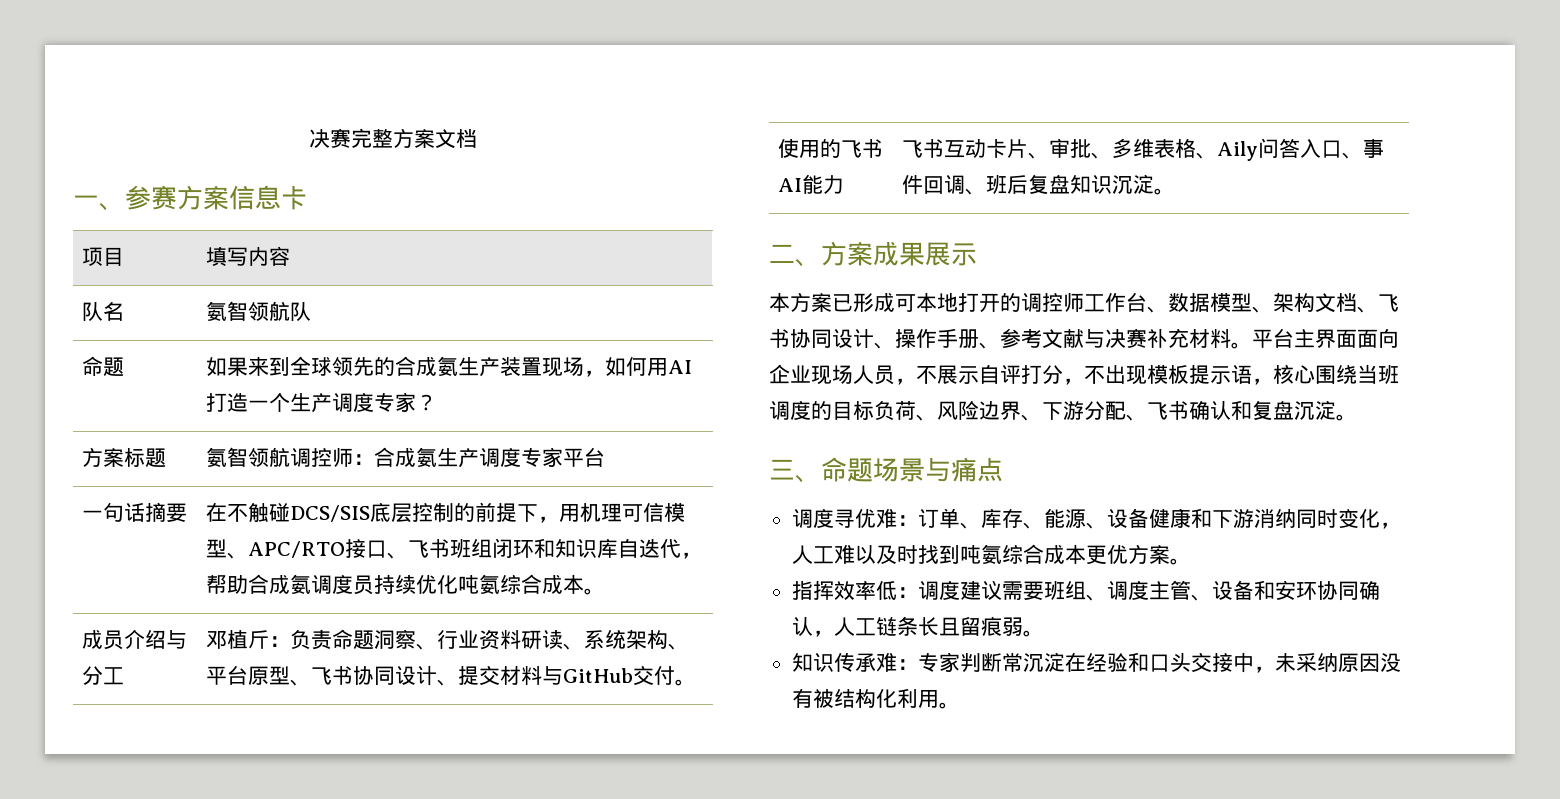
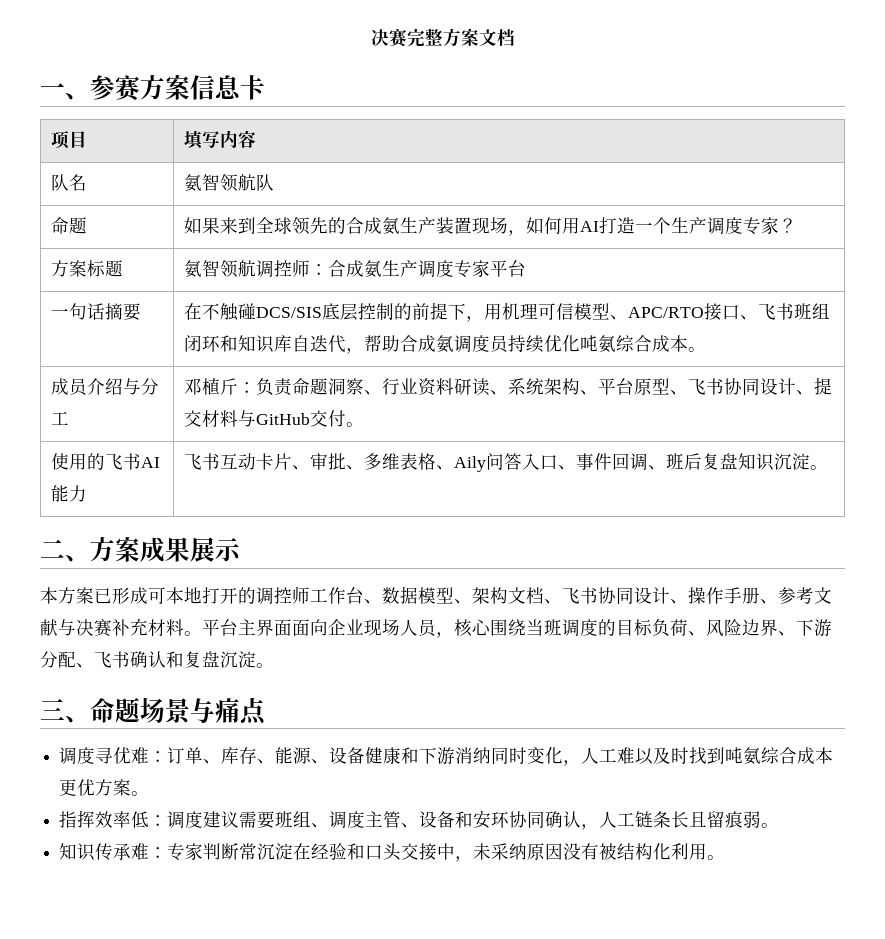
[916,364,1273,385] 不展示自评打分，不出现模板提示语， -> (454, 635) none

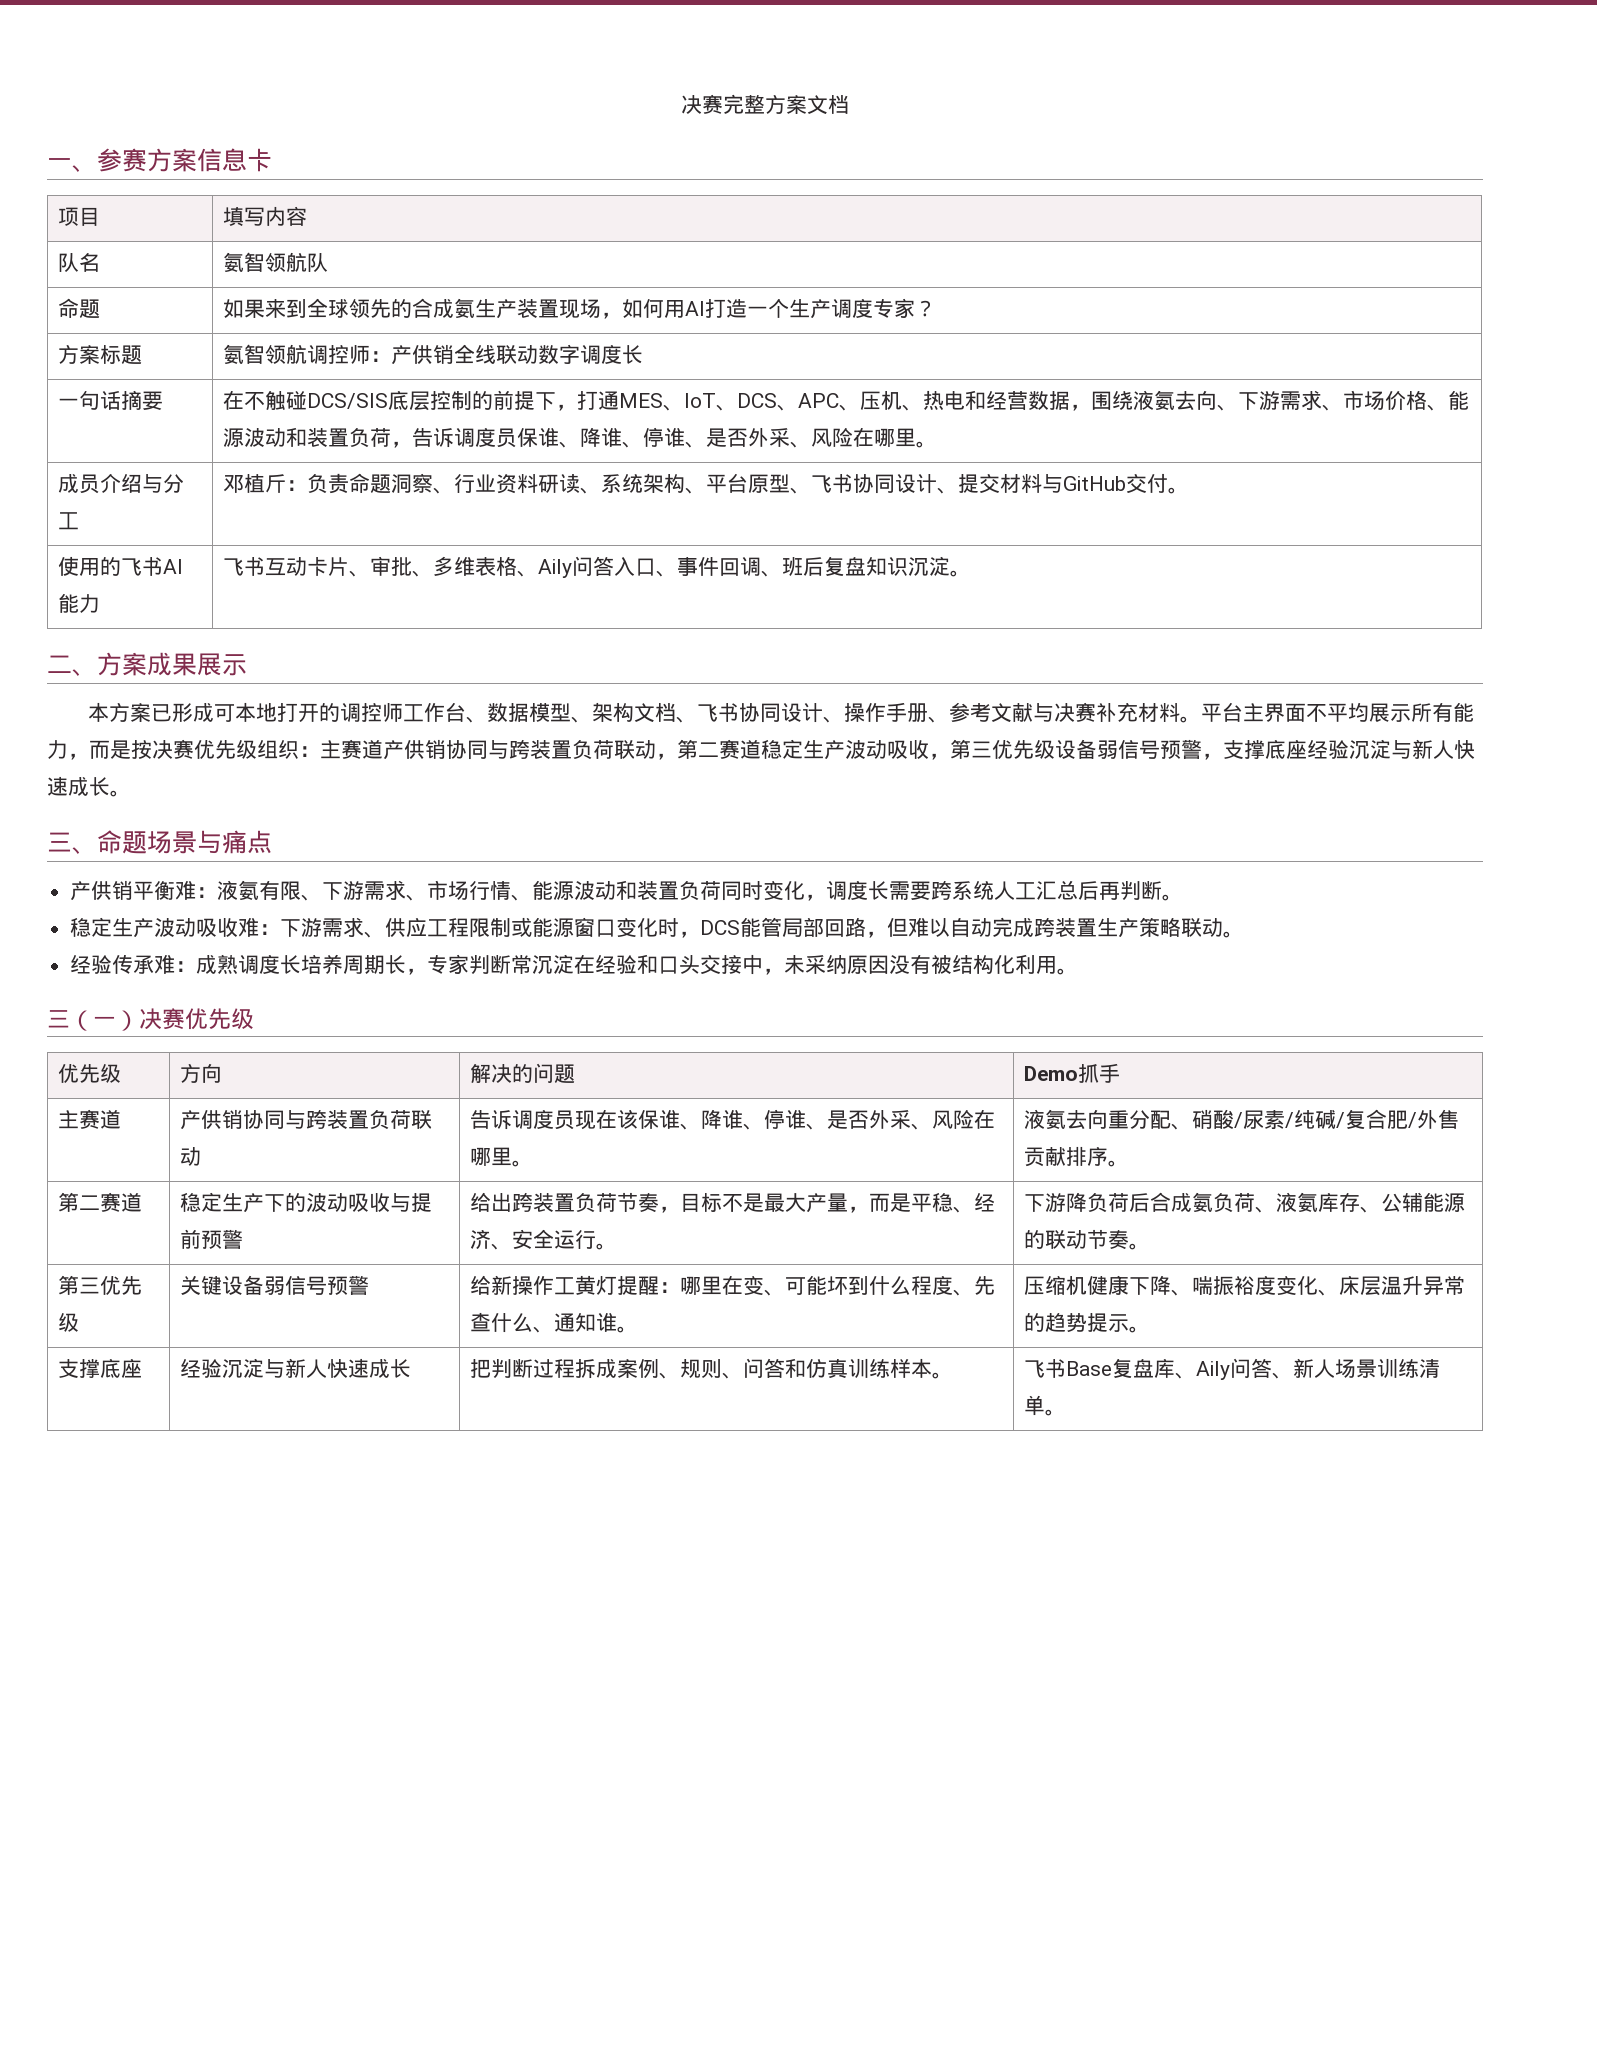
[327,260,526,278] 合成氨生产调度专家平台 -> [391,344,644,365] 产供销全线联动数字调度长
[483,302,830,321] [183,335,688,354] 用机理可信模型、APC/RTO接口、飞书班组闭环和知识库自迭代，帮助合成氨调度员持续优化吨氨综合成本 -> [577,390,1470,411] [223,427,917,448] 打通MES、IoT、DCS、APC、压机、热电和经营数据，围绕液氨去向、下游需求、市场价格、能源波动和装置负荷，告诉调度员保谁、降谁、停谁、是否外采、风险在哪里
[292,619,832,638] [40,651,256,668] 面向企业现场人员，核心围绕当班调度的目标负荷、风险边界、下游分配、飞书确认和复盘沉淀 -> [1305,702,1474,722] [47,739,1475,760] [47,776,110,796] 不平均展示所有能力，而是按决赛优先级组织：主赛道产供销协同与跨装置负荷联动，第二赛道稳定生产波动吸收，第三优先级设备弱信号预警，支撑底座经验沉淀与新人快速成长
[59,747,834,766] [59,779,150,796] [59,810,780,830] [59,843,168,861] 调度寻优难：订单、库存、能源、设备健康和下游消纳同时变化，人工难以及时找到吨氨综合成本更优方案。 // 指挥效率低：调度建议需要班组、调度主管、设备和安环协同确认，人工链条长且留痕弱。 // 知识传承难： -> [70,880,1184,901] [70,917,1245,938] [70,954,428,975] 产供销平衡难：液氨有限、下游需求、市场行情、能源波动和装置负荷同时变化，调度长需要跨系统人工汇总后再判断。 // 稳定生产波动吸收难：下游需求、供应工程限制或能源窗口变化时，DCS能管局部回路，但难以自动完成跨装置生产策略联动。 // 经验传承难：成熟调度长培养周期长，
(726, 857) none -> [47,1008,254,1031] [58,1064,122,1083] [180,1063,223,1083] [470,1063,576,1084] [1024,1063,1121,1083] [58,1109,122,1129] [180,1109,433,1130] [180,1147,202,1166] [470,1109,996,1130] [470,1147,534,1167] [1024,1109,1460,1130] [1024,1146,1130,1167] [58,1192,143,1212] [180,1192,433,1213] [180,1229,244,1249] [470,1192,996,1213] [470,1229,618,1250] [1024,1192,1466,1213] [1024,1229,1151,1250] [58,1275,143,1295] [58,1313,80,1332] [180,1275,370,1295] [470,1275,996,1296] [470,1312,639,1333] [1024,1275,1466,1296] [1024,1312,1151,1333] [58,1358,143,1378] [180,1358,412,1378] [470,1358,954,1379] [1024,1358,1441,1380] [1024,1395,1067,1416] // 三（一）决赛优先级 // 优先级 | 方向 | 解决的问题 | Demo抓手 // 主赛道 | 产供销协同与跨装置负荷联动 | 告诉调度员现在该保谁、降谁、停谁、是否外采、风险在哪里。 | 液氨去向重分配、硝酸/尿素/纯碱/复合肥/外售贡献排序。 // 第二赛道 | 稳定生产下的波动吸收与提前预警 | 给出跨装置负荷节奏，目标不是最大产量，而是平稳、经济、安全运行。 | 下游降负荷后合成氨负荷、液氨库存、公辅能源的联动节奏。 // 第三优先级 | 关键设备弱信号预警 | 给新操作工黄灯提醒：哪里在变、可能坏到什么程度、先查什么、通知谁。 | 压缩机健康下降、喘振裕度变化、床层温升异常的趋势提示。 // 支撑底座 | 经验沉淀与新人快速成长 | 把判断过程拆成案例、规则、问答和仿真训练样本。 | 飞书Base复盘库、Aily问答、新人场景训练清单。

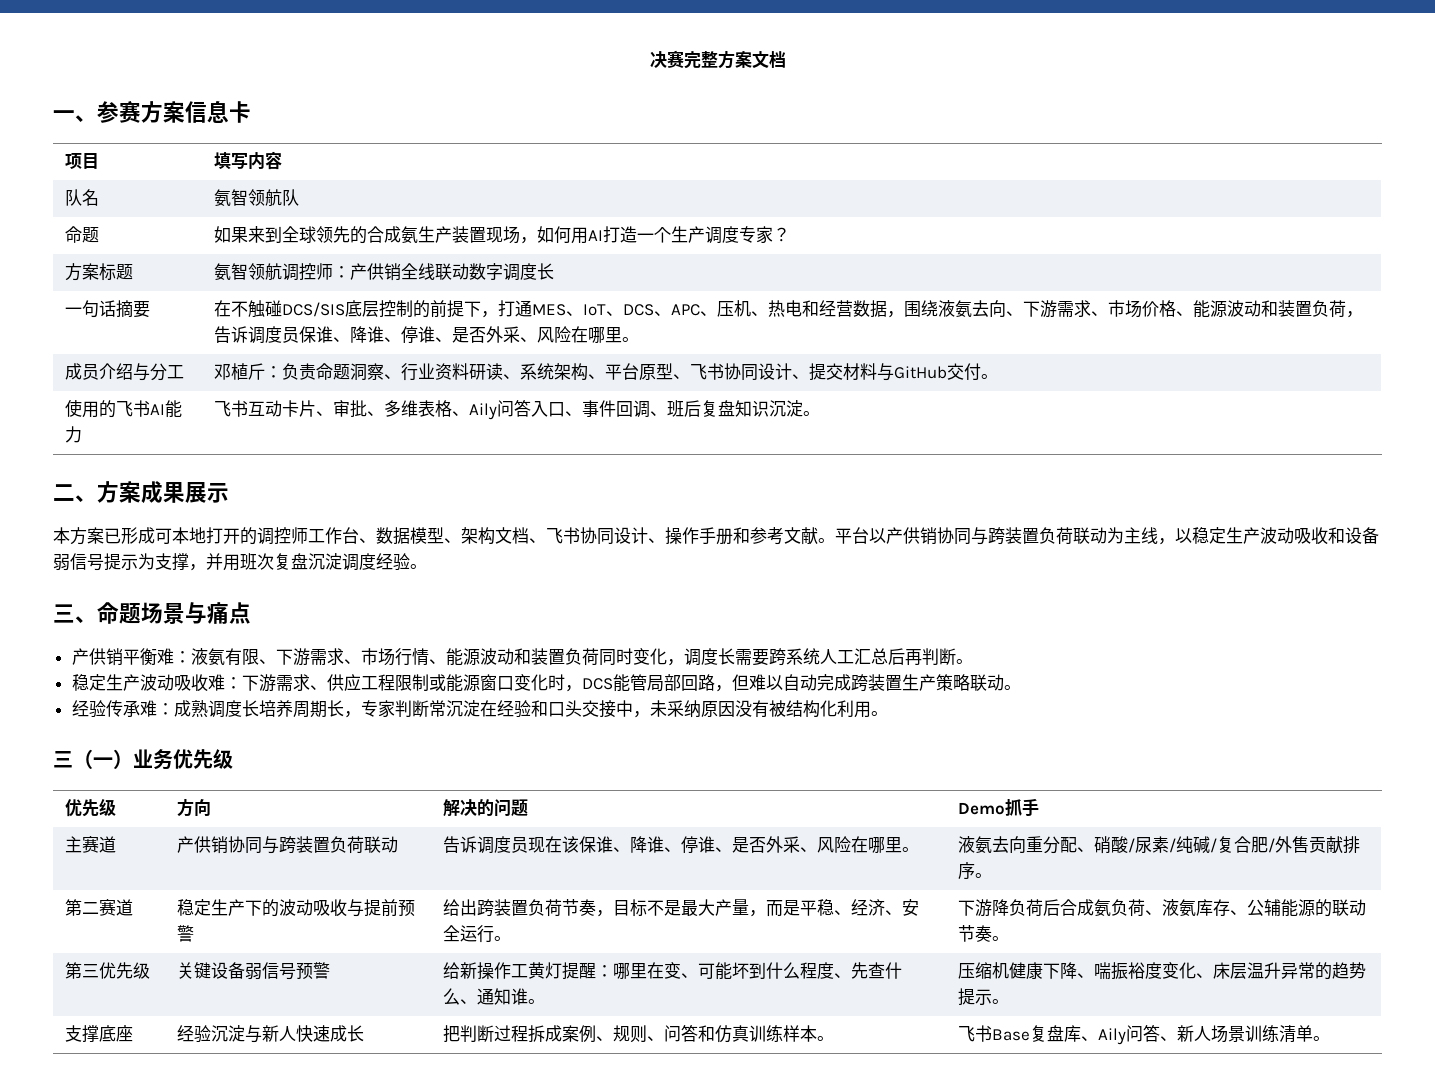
[927,716,949,723] 、 -> [733,527,750,544] 和
[1032,702,1474,723] [47,739,1475,760] [47,776,110,796] 与决赛补充材料。平台主界面不平均展示所有能力，而是按决赛优先级组织：主赛道产供销协同与跨装置负荷联动，第二赛道稳定生产波动吸收，第三优先级设备弱信号预警，支撑底座经验沉淀与新人快速成长 -> [818,527,1379,545] [53,553,410,571] 。平台以产供销协同与跨装置负荷联动为主线，以稳定生产波动吸收和设备弱信号提示为支撑，并用班次复盘沉淀调度经验
[139,1008,185,1030] 决赛 -> [133,749,173,770] 业务

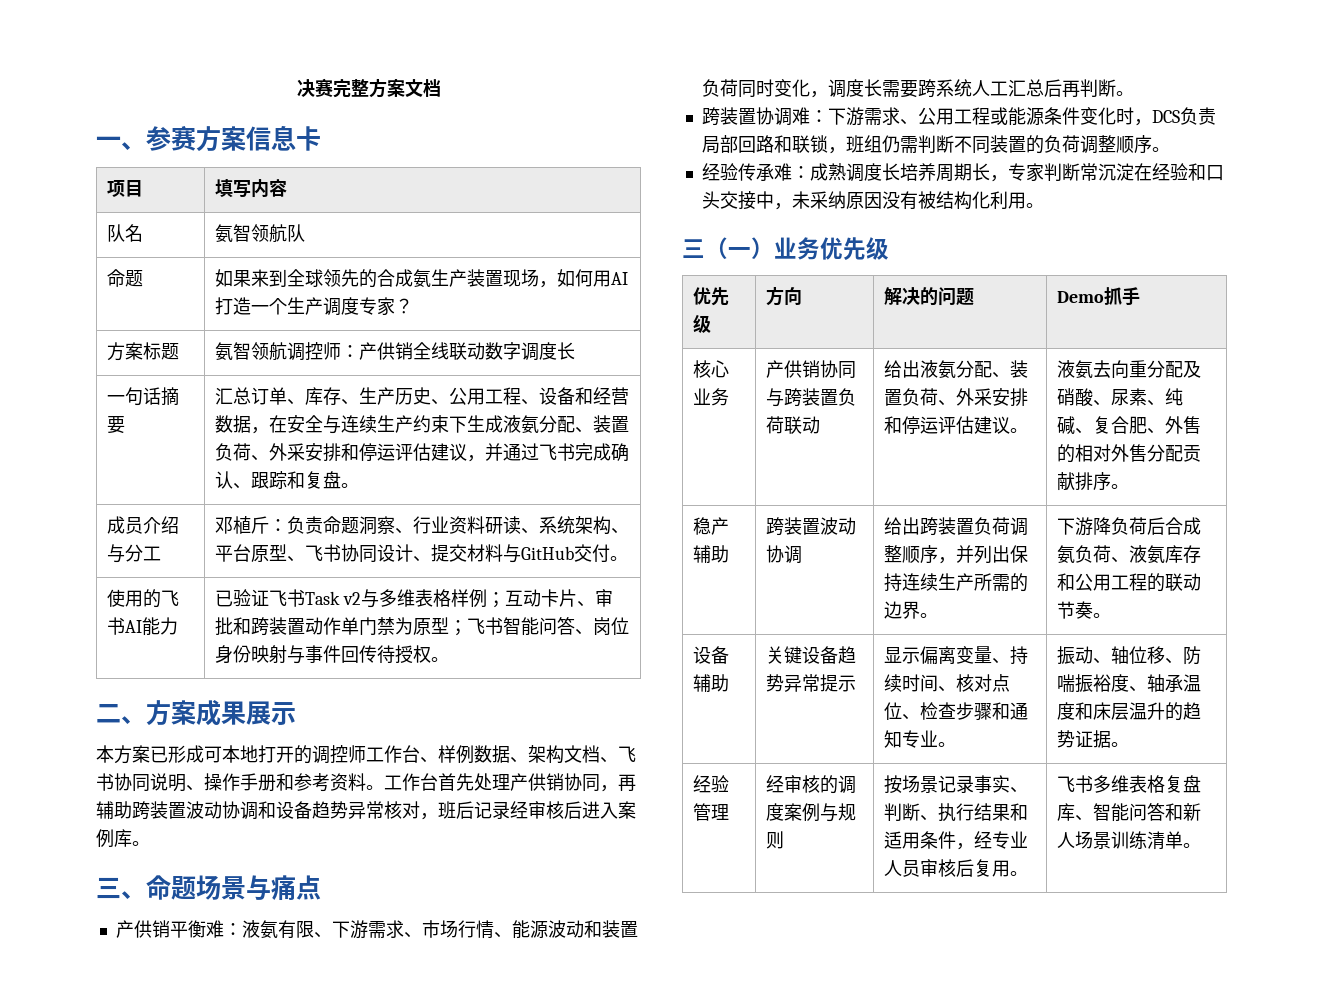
[214,300,1364,318] [214,326,623,344] 在不触碰DCS/SIS底层控制的前提下，打通MES、IoT、DCS、APC、压机、热电和经营数据，围绕液氨去向、下游需求、市场价格、能源波动和装置负荷，告诉调度员保谁、降谁、停谁、是否外采、风险在哪里 -> [215,387,630,405] [215,415,630,434] [215,443,630,462] [215,471,342,489] 汇总订单、库存、生产历史、公用工程、设备和经营数据，在安全与连续生产约束下生成液氨分配、装置负荷、外采安排和停运评估建议，并通过飞书完成确认、跟踪和复盘
[214,399,804,420] 飞书互动卡片、审批、多维表格、Aily问答入口、事件回调、班后复盘知识沉淀 -> [215,589,614,608] [215,617,630,636] [215,645,432,664] 已验证飞书Task v2与多维表格样例；互动卡片、审批和跨装置动作单门禁为原型；飞书智能问答、岗位身份映射与事件回传待授权
[376,527,444,545] 数据模型 -> [438,745,510,764] 样例数据
[614,527,648,544] 设计 -> [150,773,186,792] 说明
[784,527,1379,545] [53,553,410,571] 文献。平台以产供销协同与跨装置负荷联动为主线，以稳定生产波动吸收和设备弱信号提示为支撑，并用班次复盘沉淀调度经验 -> [330,773,636,792] [96,801,636,820] [96,829,132,848] 资料。工作台首先处理产供销协同，再辅助跨装置波动协调和设备趋势异常核对，班后记录经审核后进入案例库
[71,674,514,692] 稳定生产波动吸收难：下游需求、供应工程限制或能源窗口 -> [701,107,1080,126] 跨装置协调难：下游需求、公用工程或能源条件
[612,674,647,692] 能管 -> [1179,107,1216,125] 负责
[714,674,1004,692] ，但难以自动完成跨装置生产策略联动 -> [773,135,1152,154] 和联锁，班组仍需判断不同装置的负荷调整顺序
[65,835,117,853] 主赛道 -> [693,360,730,378] [693,388,730,406] 核心业务
[443,836,920,854] [958,836,1361,854] [958,862,993,880] [65,898,134,916] [177,899,416,917] [177,925,195,942] [443,899,920,917] [443,925,495,943] 告诉调度员现在该保谁、降谁、停谁、是否外采、风险在哪里。 | 液氨去向重分配、硝酸/尿素/纯碱/复合肥/外售贡献排序。 // 第二赛道 | 稳定生产下的波动吸收与提前预警 | 给出跨装置负荷节奏，目标不是最大产量，而是平稳、经济、安全运行 -> [884,360,1029,378] [884,388,1029,407] [884,416,1029,434] [1057,360,1202,378] [1057,388,1184,406] [1057,416,1202,435] [1057,444,1202,463] [1057,472,1130,491] [693,517,730,535] [693,545,730,563] [766,517,857,536] [766,545,803,564] [884,517,1029,536] [884,545,1029,564] [884,573,1029,592] [884,601,921,619] 给出液氨分配、装置负荷、外采安排和停运评估建议。 | 液氨去向重分配及硝酸、尿素、纯碱、复合肥、外售的相对外售分配贡献排序。 // 稳产辅助 | 跨装置波动协调 | 给出跨装置负荷调整顺序，并列出保持连续生产所需的边界
[1230,899,1316,917] 、公辅能源 -> [1057,573,1148,591] 和公用工程
[65,962,151,979] 第三优先级 -> [693,646,730,664] [693,674,730,692] 设备辅助
[245,962,331,980] [443,962,903,980] [443,988,546,1005] [958,962,1367,980] [958,988,1010,1006] [65,1025,134,1042] [177,1025,365,1043] [443,1024,835,1043] [958,1024,1178,1045] 弱信号预警 | 给新操作工黄灯提醒：哪里在变、可能坏到什么程度、先查什么、通知谁。 | 压缩机健康下降、喘振裕度变化、床层温升异常的趋势提示。 // 支撑底座 | 经验沉淀与新人快速成长 | 把判断过程拆成案例、规则、问答和仿真训练样本。 | 飞书Base复盘库、Aily问答、 -> [838,646,857,664] [766,674,857,692] [884,646,1029,665] [884,674,1011,692] [884,702,1029,721] [884,730,957,748] [1057,646,1202,665] [1057,674,1202,693] [1057,702,1202,721] [1057,730,1130,748] [693,775,730,793] [693,803,730,821] [766,775,857,794] [766,803,857,822] [766,831,785,849] [884,775,1029,794] [884,803,1029,822] [884,831,1029,850] [884,859,1029,877] [1057,775,1202,793] [1057,803,1184,822] 趋势异常提示 | 显示偏离变量、持续时间、核对点位、检查步骤和通知专业。 | 振动、轴位移、防喘振裕度、轴承温度和床层温升的趋势证据。 // 经验管理 | 经审核的调度案例与规则 | 按场景记录事实、判断、执行结果和适用条件，经专业人员审核后复用。 | 飞书多维表格复盘库、智能问答和

